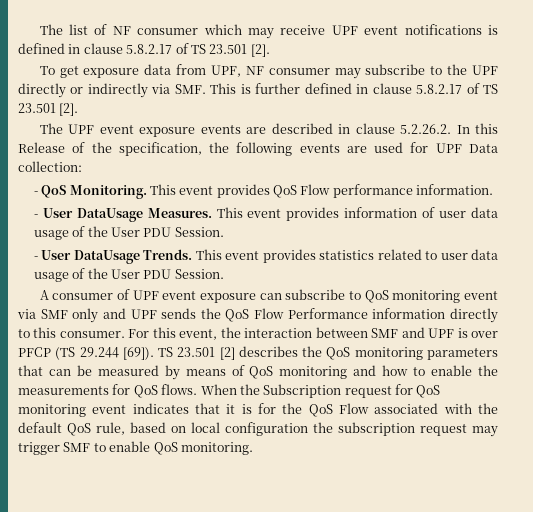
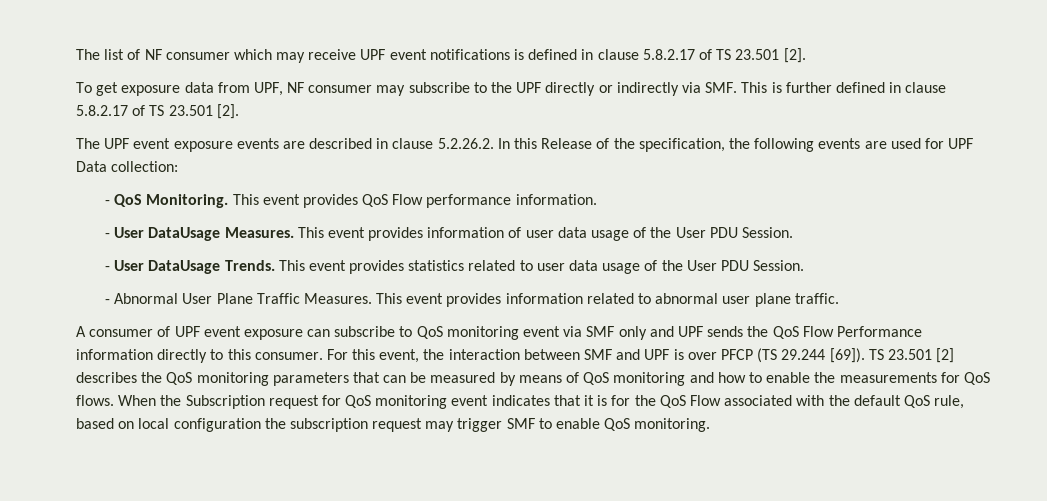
(224, 274) none -> [104,293,839,307] // - Abnormal User Plane Traffic Measures. This event provides information related to abnormal user plane traffic.

